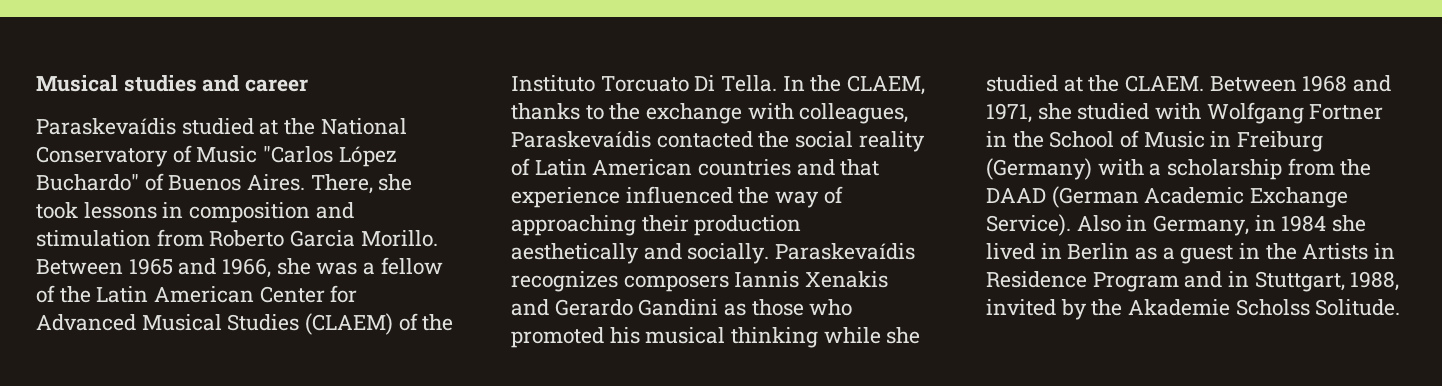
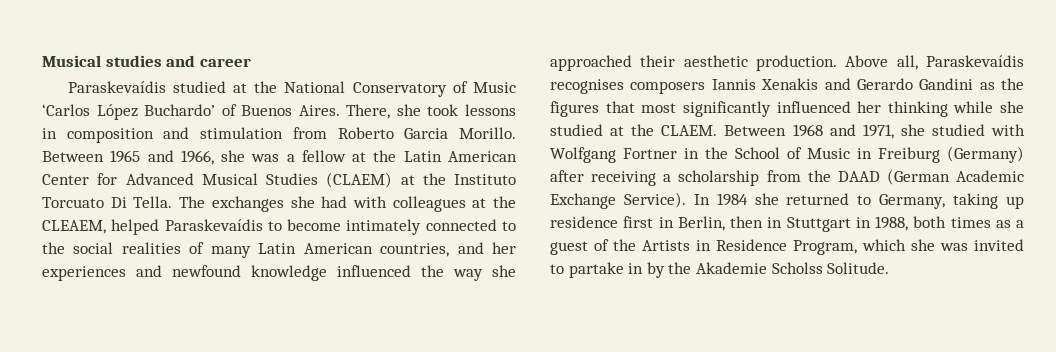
[263,146,397,167] [36,174,139,191] "Carlos López Buchardo" -> [42,104,216,120] ‘Carlos López Buchardo’
[36,285,55,303] of -> [352,152,367,162] at
[398,313,418,331] of -> [400,175,415,185] at
[782,75,926,95] [511,103,909,124] [511,131,925,152] [511,158,880,176] [511,186,843,208] [511,215,802,236] [511,243,916,264] [511,271,618,292] In the CLAEM, thanks to the exchange with colleagues, Paraskevaídis contacted the social reality of Latin American countries and that experience influenced the way of approaching their production aesthetically and socially. Paraskevaídis recognizes -> [179,196,516,212] [42,219,516,235] [42,242,516,258] [42,265,516,281] [550,55,1024,71] [550,79,624,94] The exchanges she had with colleagues at the CLEAEM, helped Paraskevaídis to become intimately connected to the social realities of many Latin American countries, and her experiences and newfound knowledge influenced the way she approached their aesthetic production. Above all, Paraskevaídis recognises
[751,299,853,316] [511,327,726,348] those who promoted his musical -> [1001,78,1024,90] [550,101,882,117] the figures that most significantly influenced her
[1097,159,1144,176] with -> [550,170,657,186] after receiving
[1076,215,1367,236] [986,243,1130,260] Also in Germany, in 1984 she lived in Berlin -> [693,193,1024,209] [550,216,991,232] In 1984 she returned to Germany, taking up residence first in Berlin, then in Stuttgart in 1988, both times
[1239,243,1261,259] in -> [594,239,609,251] of
[1092,271,1400,292] [986,299,1056,316] Program and in Stuttgart, 1988, invited -> [793,239,1024,255] [550,262,644,278] Program, which she was invited to partake in

